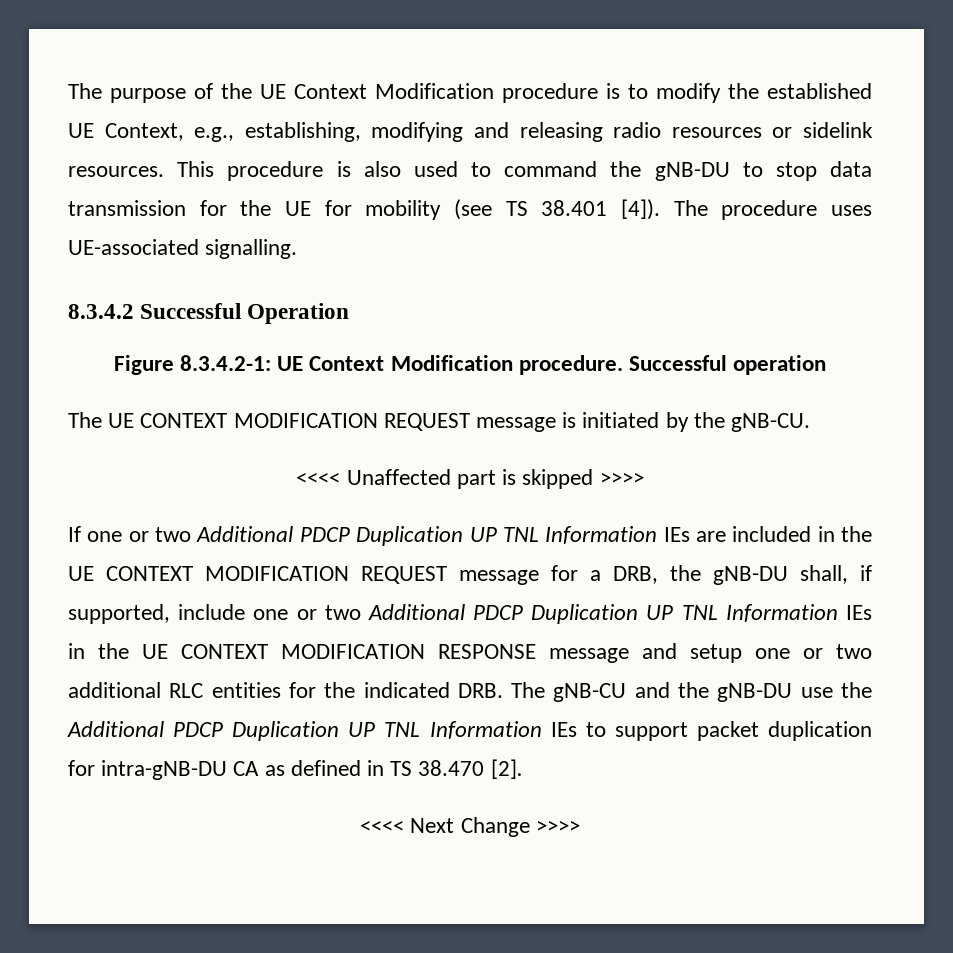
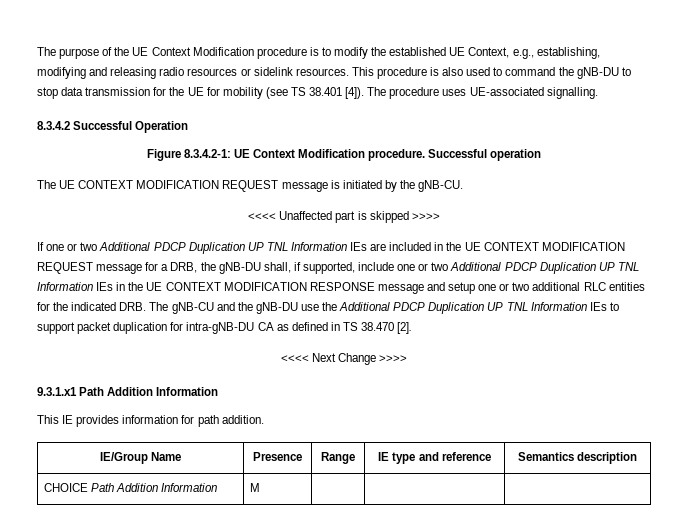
(580, 826) none -> [37,387,219,396] [37,415,264,427] [99,452,182,464] [253,452,302,461] [321,452,355,464] [378,452,491,464] [517,452,638,464] [43,483,217,492] [249,483,260,492] // 9.3.1.x1 Path Addition Information // This IE provides information for path addition. // IE/Group Name | Presence | Range | IE type and reference | Semantics description // CHOICE Path Addition Information | M | | |

